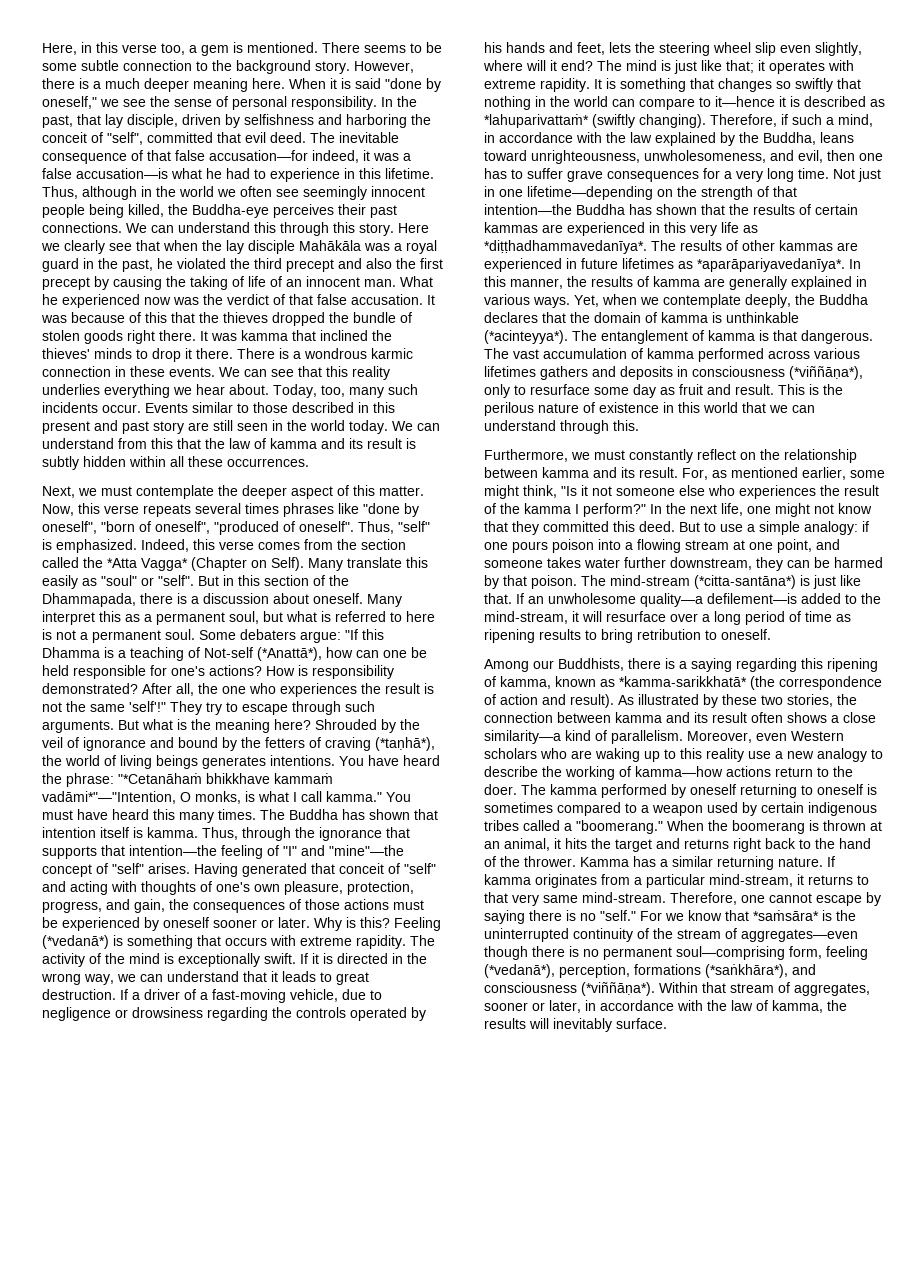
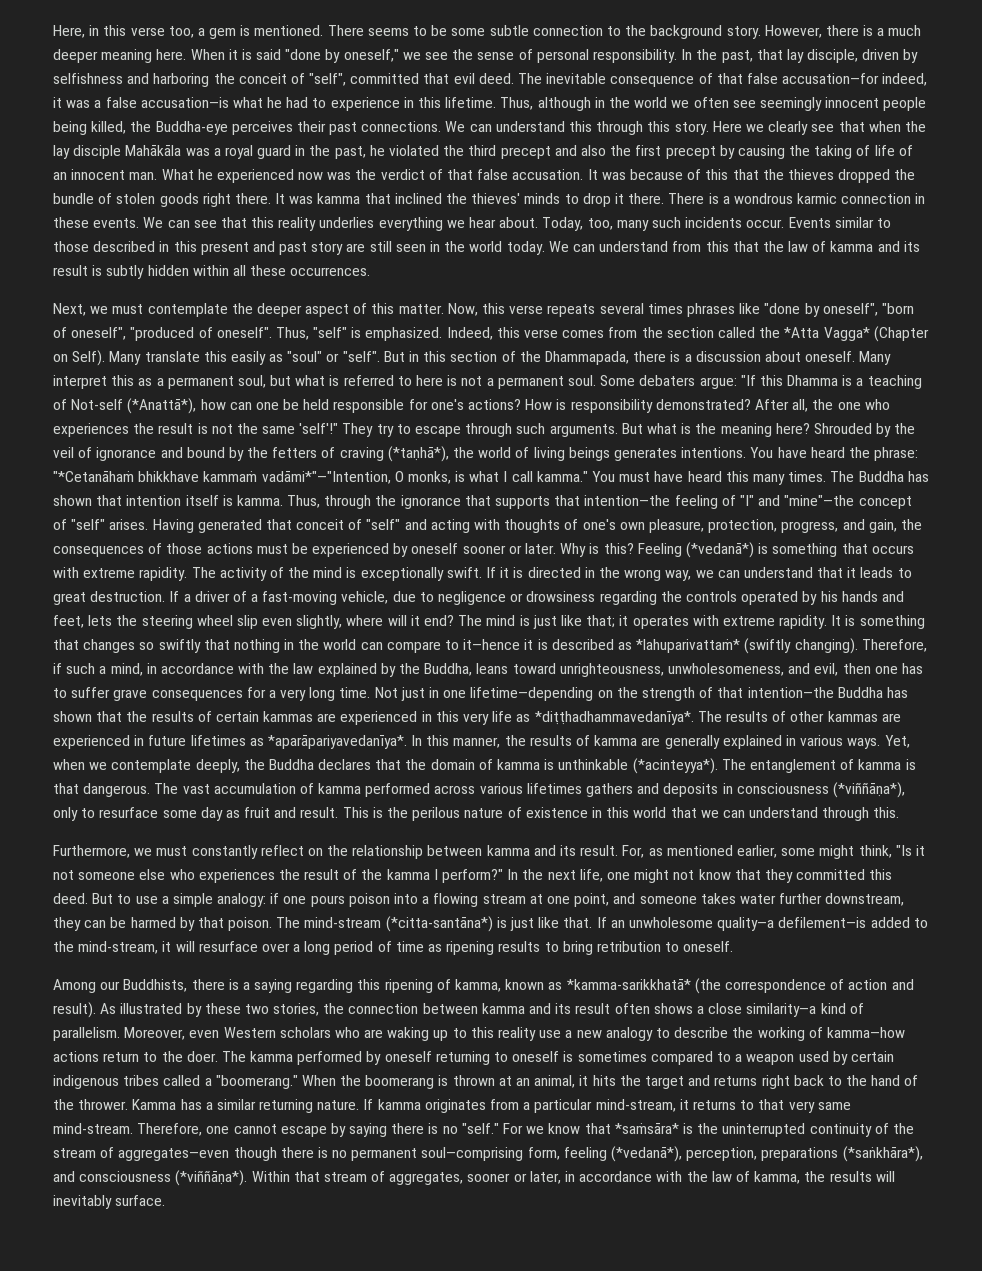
[634,964,701,975] formations -> [761,1147,839,1161] preparations

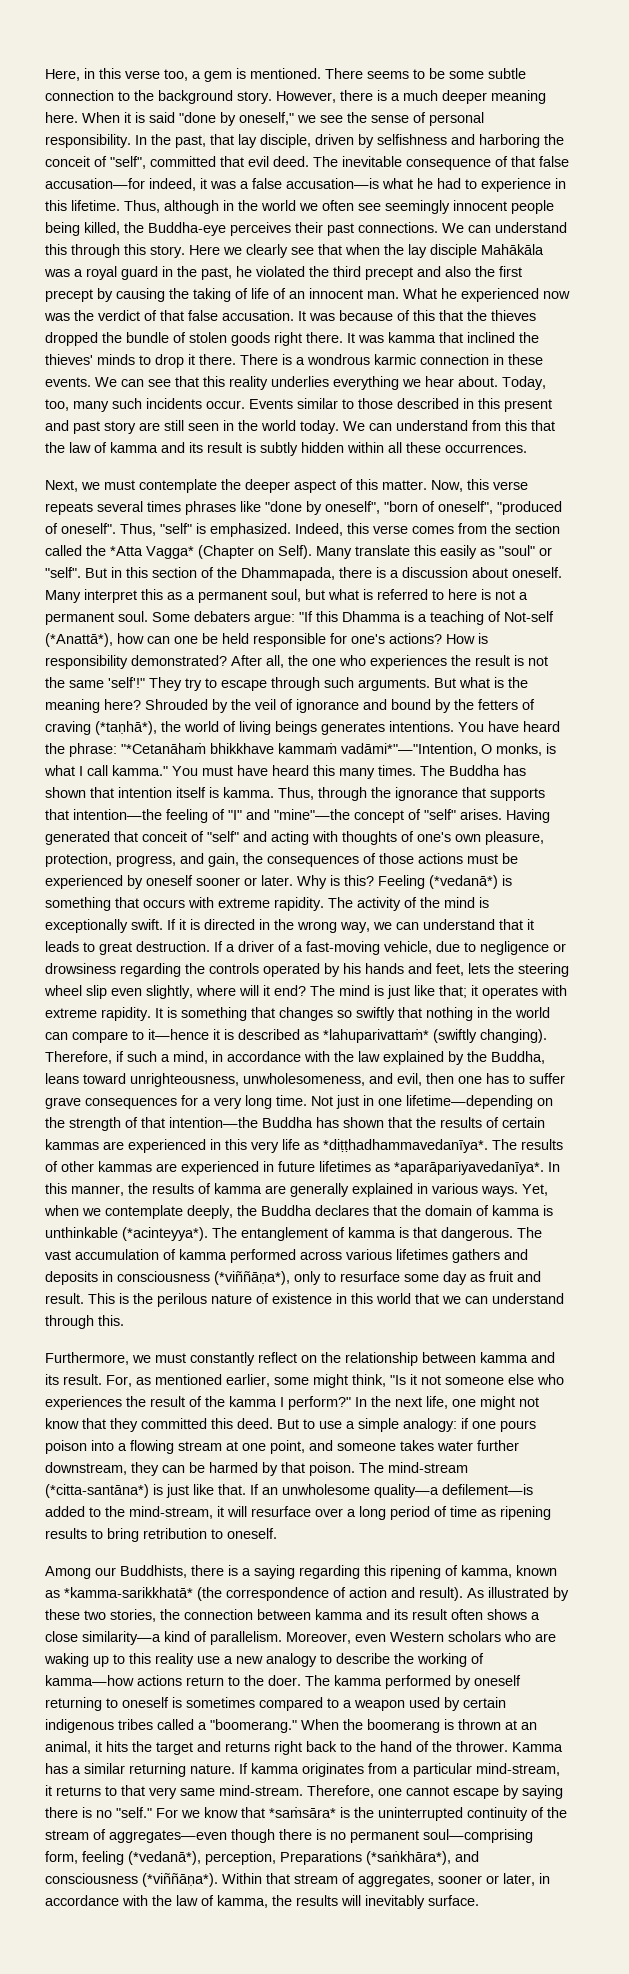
[761,1147,839,1161] preparations -> [280,1851,362,1865] Preparations

